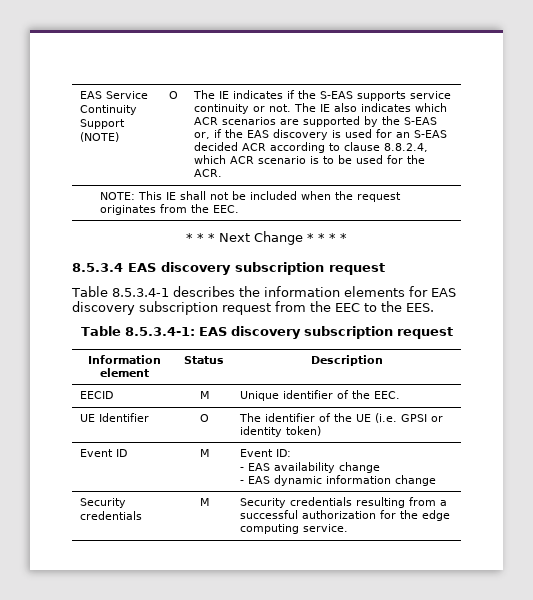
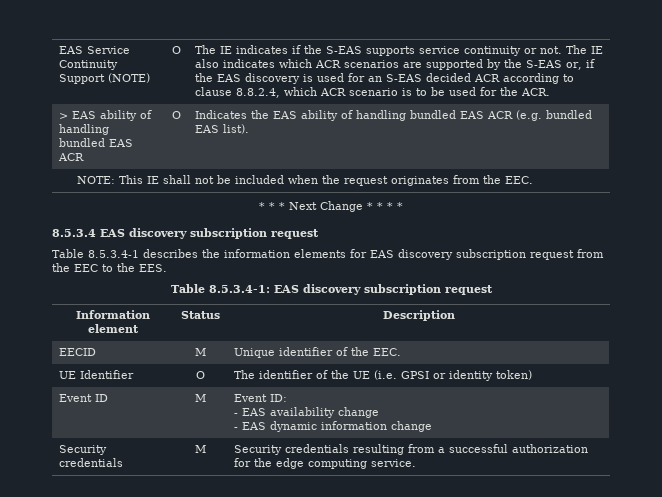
(222, 173) none -> [58,110,152,121] [58,124,109,135] [58,138,133,147] [57,153,84,161] [172,111,181,119] [194,110,592,121] [194,124,249,134] // > EAS ability of handling bundled EAS ACR | O | Indicates the EAS ability of handling bundled EAS ACR (e.g. bundled EAS list).

